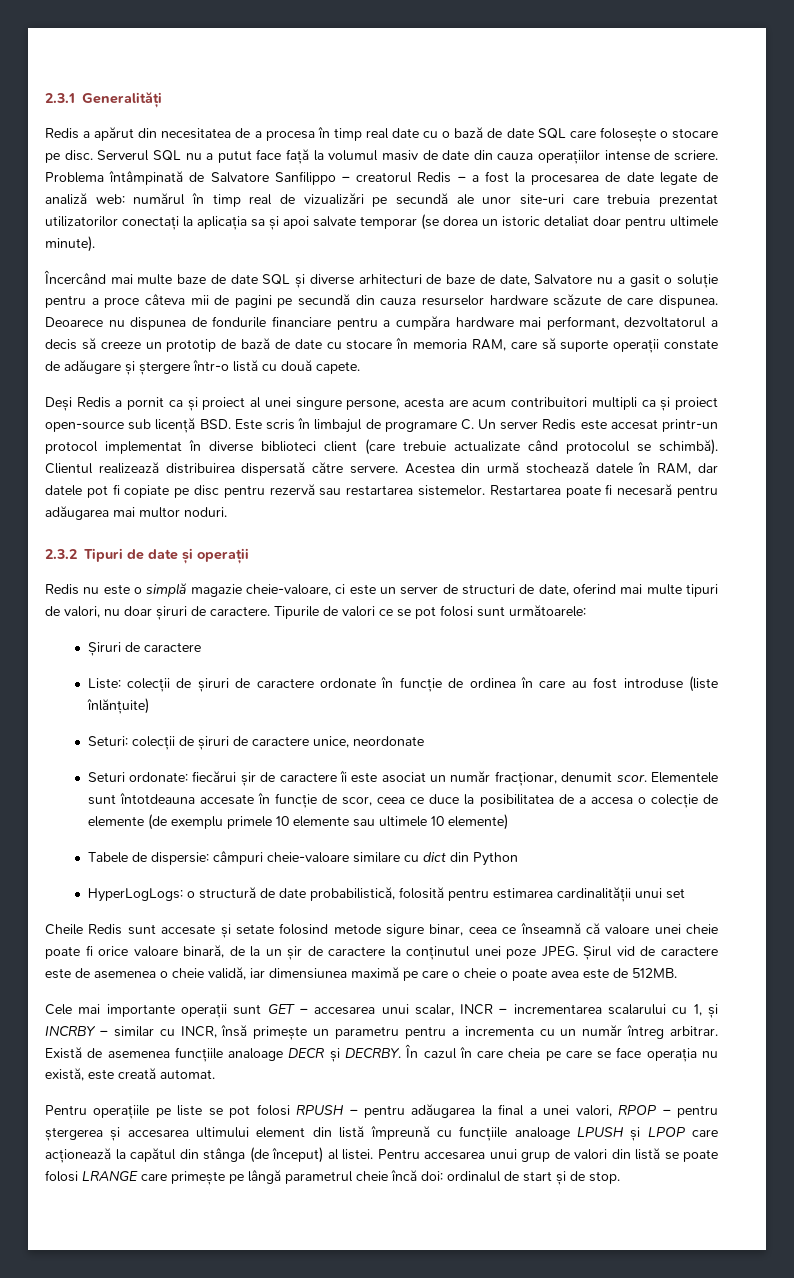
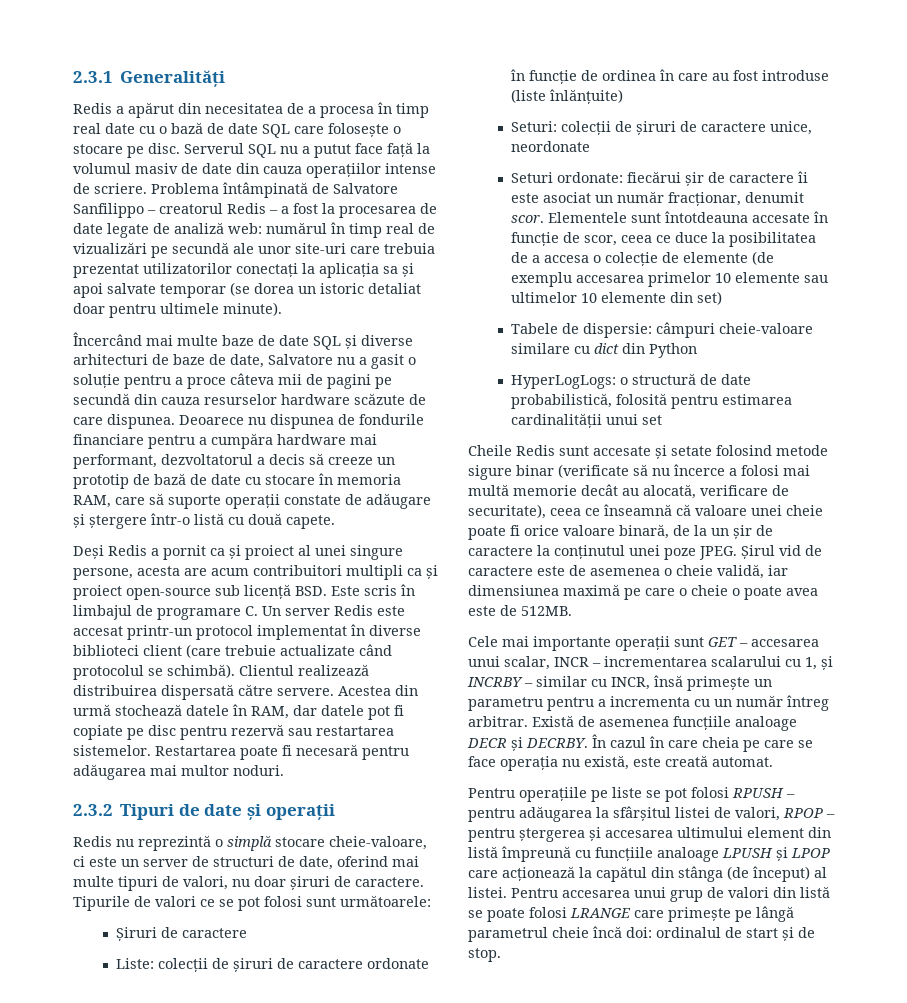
[103,584,130,595] este -> [138,835,211,851] reprezintă
[190,584,242,597] magazie -> [275,837,325,847] stocare
[226,816,272,829] primele -> [576,272,712,287] accesarea primelor
[378,814,508,830] ultimele 10 elemente) -> [511,291,723,305] ultimelor 10 elemente din set)
[429,924,464,936] binar, -> [516,464,810,478] [468,484,789,499] [468,504,546,519] binar (verificate să nu încerce a folosi mai multă memorie decât au alocată, verificare de securitate),
[498,1104,570,1116] final a unei -> [613,806,731,821] sfârșitul listei de

